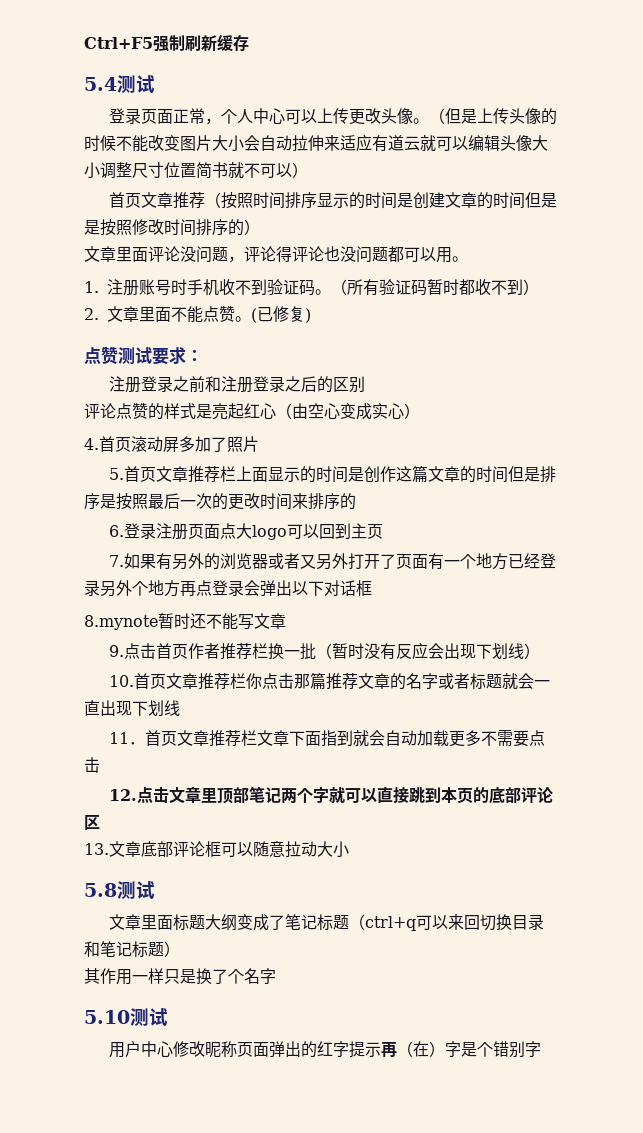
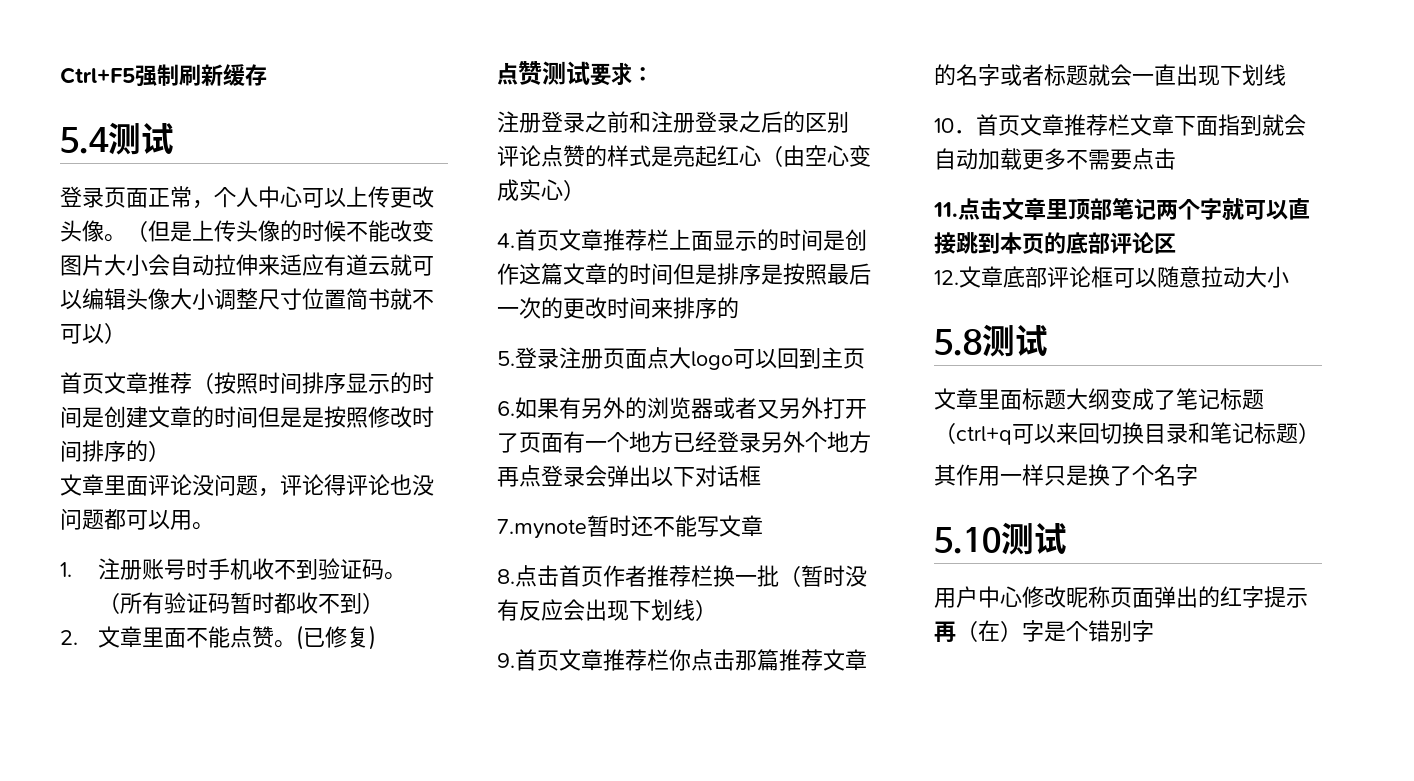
[131,436,259,452] [108,466,156,482] 滚动屏多加了照片 // 5.首页 -> (559, 240) none
[108,525,124,537] 6. -> [497,351,515,366] 5.
[108,555,124,567] 7. -> [497,401,515,416] 6.
[84,615,158,630] 8.mynote -> [497,519,587,539] 7.mynote
[108,645,124,657] 9. -> [497,569,515,584] 8.
[108,675,134,687] 10. -> [497,653,515,668] 9.
[108,732,129,744] 11 -> [934,118,954,133] 10
[108,789,137,801] 12. -> [933,202,958,217] 11.
[84,843,109,855] 13. -> [934,270,959,285] 12.

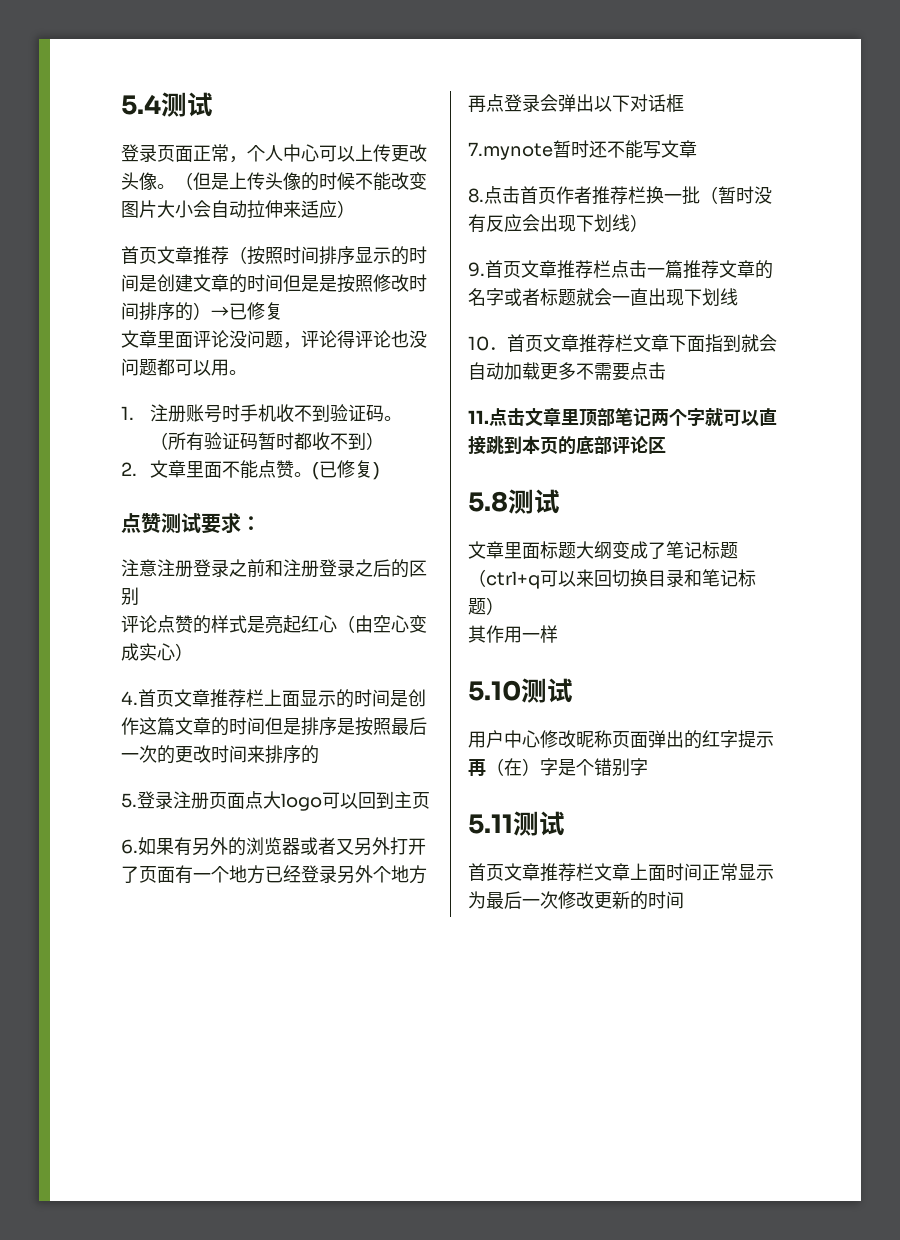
[60,64,267,87] Ctrl+F5强制刷新缓存 // -> (121, 104) none
[324,254,434,276] [60,288,434,310] [60,324,104,344] 有道云就可以编辑头像大小调整尺寸位置简书就不可以 -> (337, 209) none
(170, 451) none -> [211,302,283,320] →已修复
(519, 122) none -> [139,559,175,577] 意注
[669,649,757,671] 你点击那 -> [611,260,665,278] 点击一
[934,266,1289,288] // 12.文章底部评论框可以随意拉动大小 -> (666, 445) none
[1044,464,1198,486] 只是换了个名字 -> (558, 634) none
(1154, 631) none -> [468,811,565,836] [468,863,774,882] [468,891,684,910] // 5.11测试 // 首页文章推荐栏文章上面时间正常显示为最后一次修改更新的时间

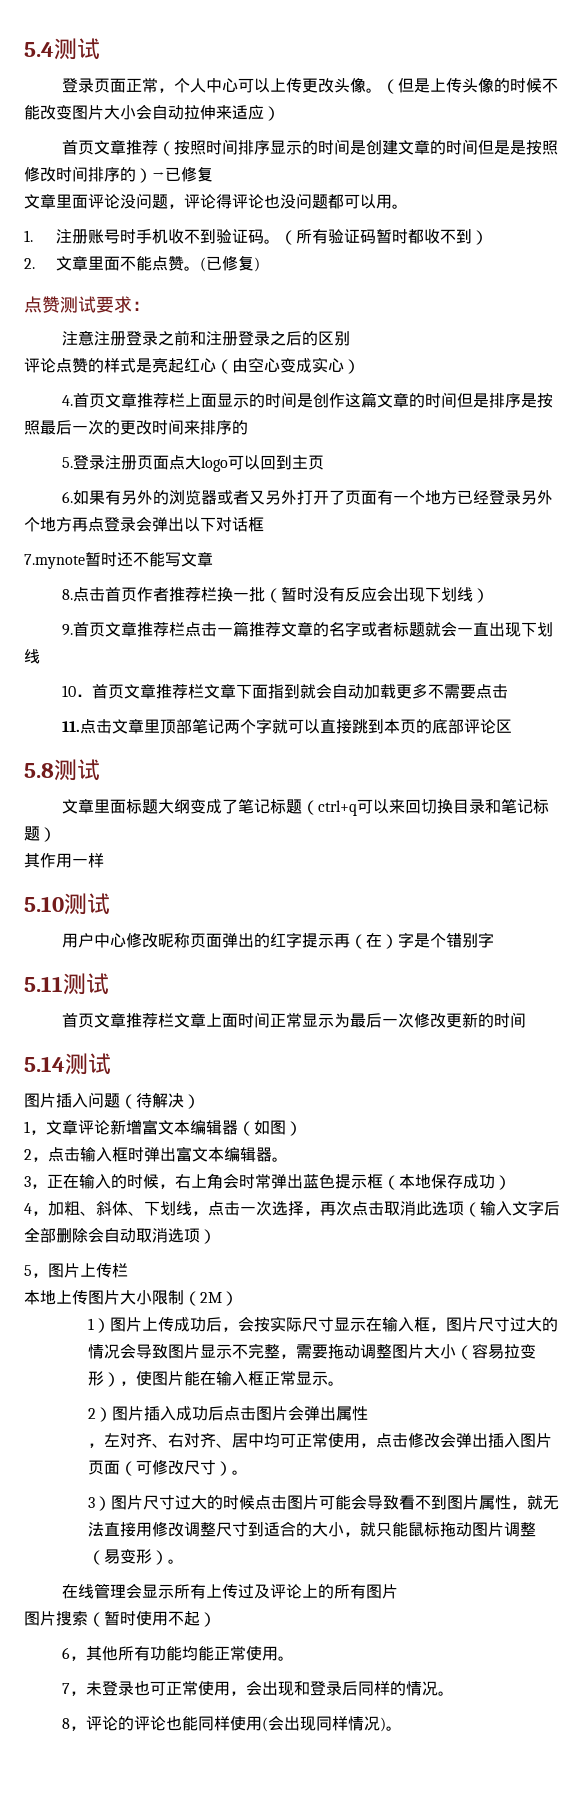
(684, 900) none -> [24,1053,111,1075] [24,1092,200,1109] [24,1119,302,1136] [24,1146,288,1162] [24,1173,511,1190] [24,1200,560,1217] [24,1227,216,1244] [24,1263,128,1278] [24,1290,238,1306] [87,1316,558,1333] [87,1343,536,1360] [87,1371,344,1387] [87,1405,368,1422] [87,1432,552,1448] [87,1459,248,1476] [87,1494,559,1511] [87,1521,536,1537] [87,1549,184,1565] [61,1583,398,1599] [24,1611,216,1627] [61,1646,294,1661] [61,1680,454,1696] [61,1715,402,1732] // 5.14测试 // 图片插入问题（待解决） // 1，文章评论新增富文本编辑器（如图） // 2，点击输入框时弹出富文本编辑器。 // 3，正在输入的时候，右上角会时常弹出蓝色提示框（本地保存成功） // 4，加粗、斜体、下划线，点击一次选择，再次点击取消此选项（输入文字后全部删除会自动取消选项） // 5，图片上传栏 // 本地上传图片大小限制（2M） // 1）图片上传成功后，会按实际尺寸显示在输入框，图片尺寸过大的情况会导致图片显示不完整，需要拖动调整图片大小（容易拉变形），使图片能在输入框正常显示。 // 2）图片插入成功后点击图片会弹出属性 // ，左对齐、右对齐、居中均可正常使用，点击修改会弹出插入图片页面（可修改尺寸）。 // 3）图片尺寸过大的时候点击图片可能会导致看不到图片属性，就无法直接用修改调整尺寸到适合的大小，就只能鼠标拖动图片调整（易变形）。 // 在线管理会显示所有上传过及评论上的所有图片 // 图片搜索（暂时使用不起） // 6，其他所有功能均能正常使用。 // 7，未登录也可正常使用，会出现和登录后同样的情况。 // 8，评论的评论也能同样使用(会出现同样情况)。

